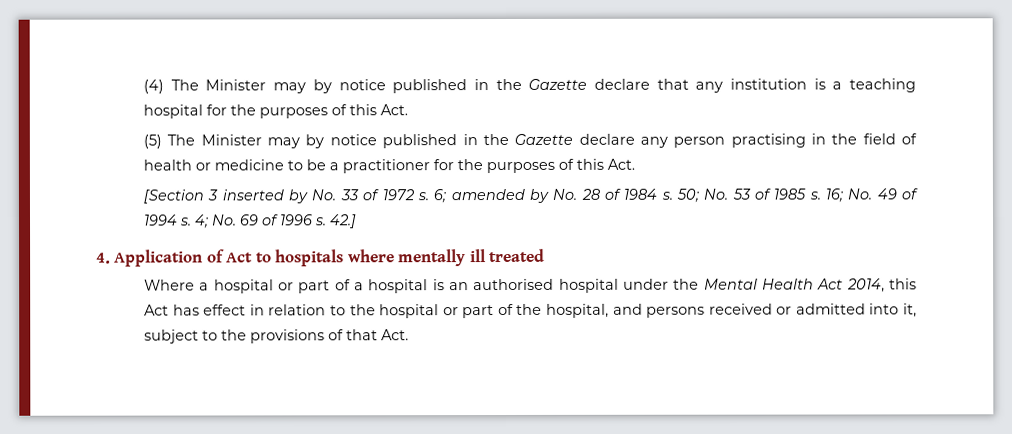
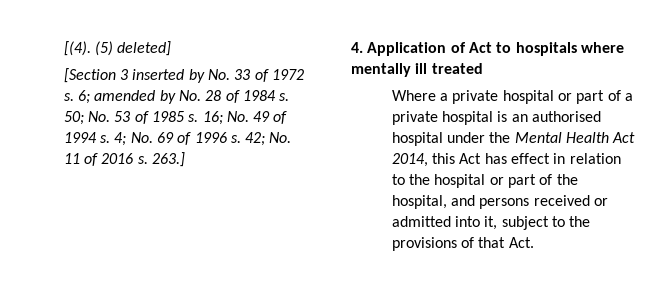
[143,78,917,94] [143,104,409,119] [143,133,918,149] [143,158,636,174] (4) The Minister may by notice published in the Gazette declare that any institution is a teaching hospital for the purposes of this Act. // (5) The Minister may by notice published in the Gazette declare any person practising in the field of health or medicine to be a practitioner for the purposes of this Act. -> [63,41,172,56] [(4). (5) deleted]
[329,214,358,229] 42.] -> [245,132,292,146] [63,152,185,167] 42; No. 11 of 2016 s. 263.]
(210, 286) none -> [452,90,499,104] private
(365, 286) none -> [391,111,438,125] private

